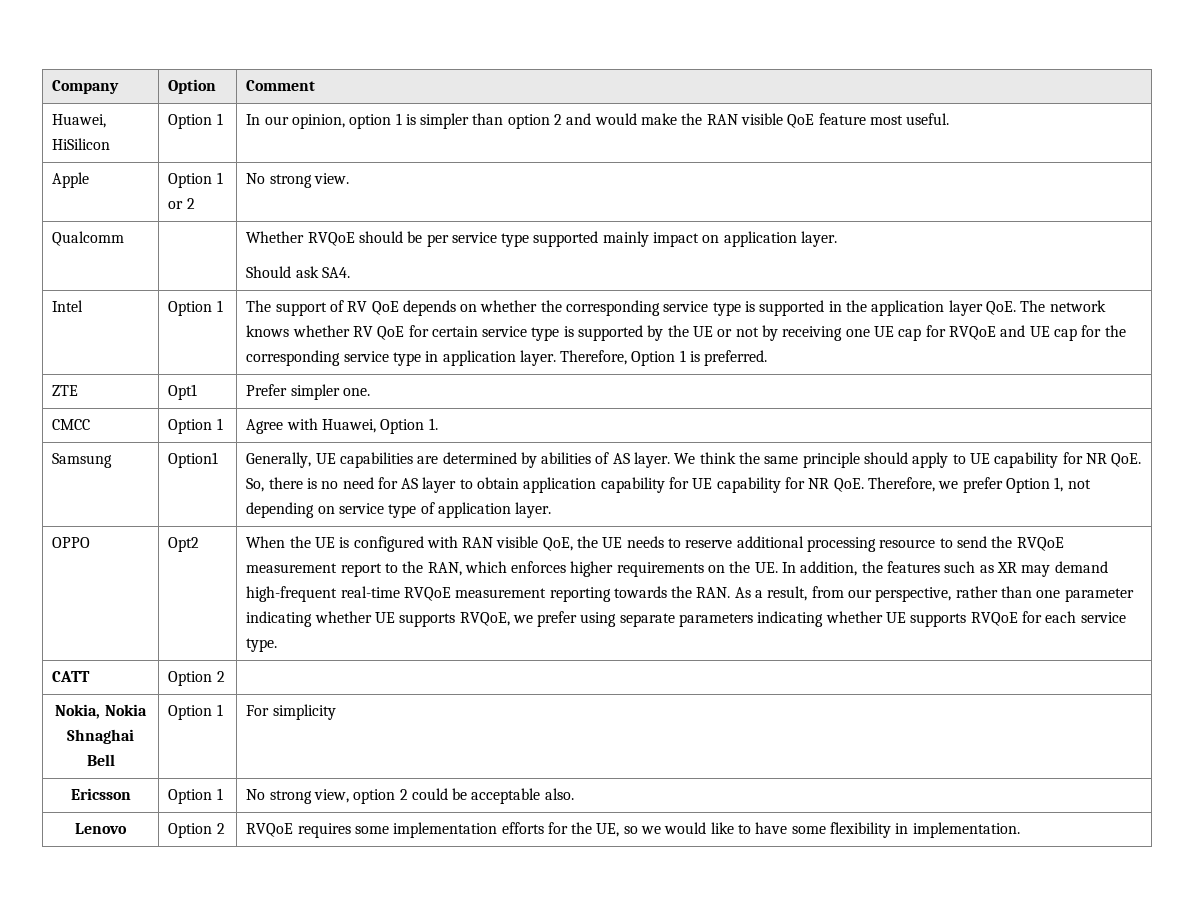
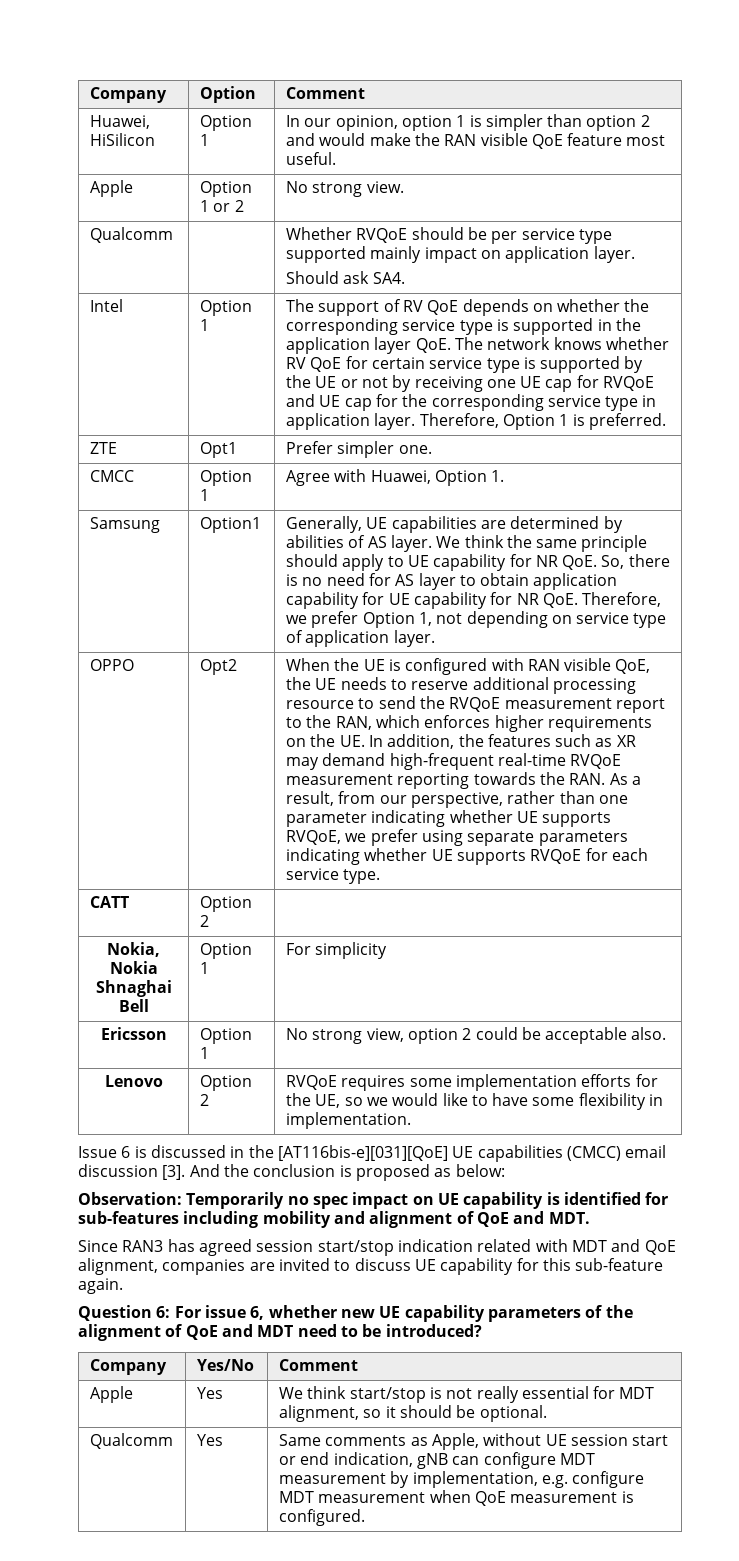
(1020, 830) none -> [78,1145,667,1162] [78,1164,505,1181] [78,1192,669,1209] [78,1211,590,1228] [78,1239,676,1256] [78,1258,664,1275] [78,1278,123,1294] [78,1305,633,1322] [78,1324,482,1341] [89,1359,167,1375] [196,1359,254,1371] [278,1359,358,1371] [89,1386,133,1403] [196,1387,223,1399] [278,1386,655,1403] [278,1405,547,1422] [89,1433,173,1449] [196,1434,223,1446] [278,1433,669,1450] [278,1452,595,1469] [278,1471,645,1488] [278,1490,634,1506] [278,1509,365,1526] // Issue 6 is discussed in the [AT116bis-e][031][QoE] UE capabilities (CMCC) email discussion [3]. And the conclusion is proposed as below: // Observation: Temporarily no spec impact on UE capability is identified for sub-features including mobility and alignment of QoE and MDT. // Since RAN3 has agreed session start/stop indication related with MDT and QoE alignment, companies are invited to discuss UE capability for this sub-feature again. // Question 6: For issue 6, whether new UE capability parameters of the alignment of QoE and MDT need to be introduced? // Company | Yes/No | Comment // Apple | Yes | We think start/stop is not really essential for MDT alignment, so it should be optional. // Qualcomm | Yes | Same comments as Apple, without UE session start or end indication, gNB can configure MDT measurement by implementation, e.g. configure MDT measurement when QoE measurement is configured.

